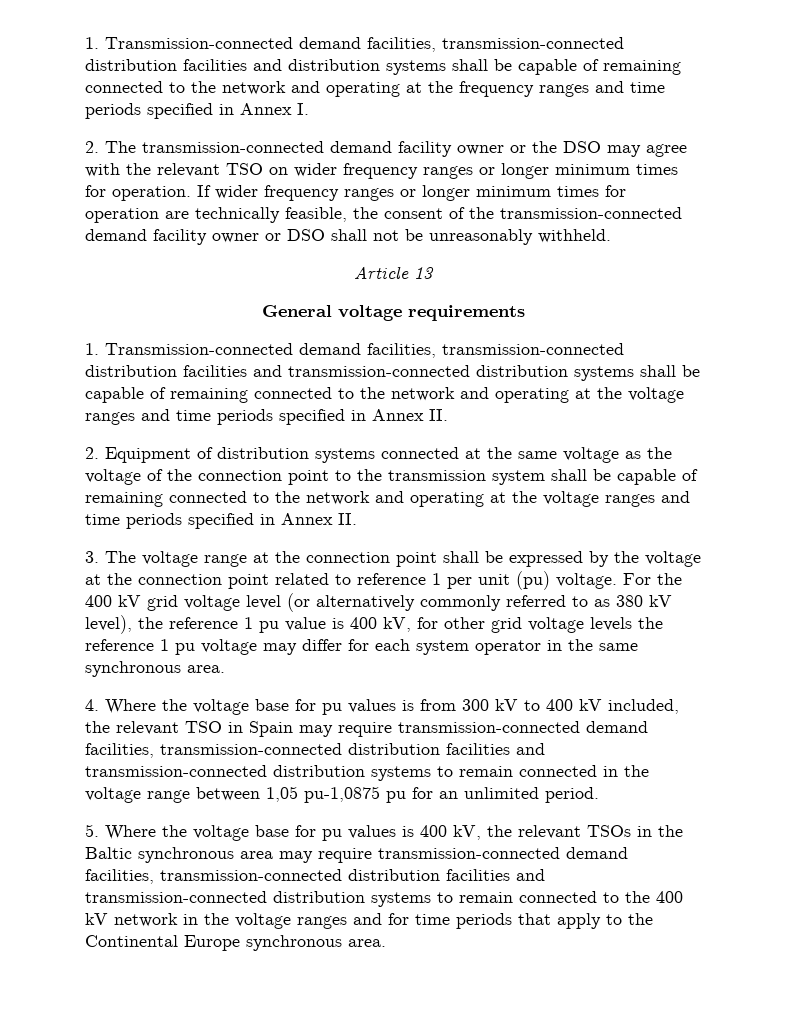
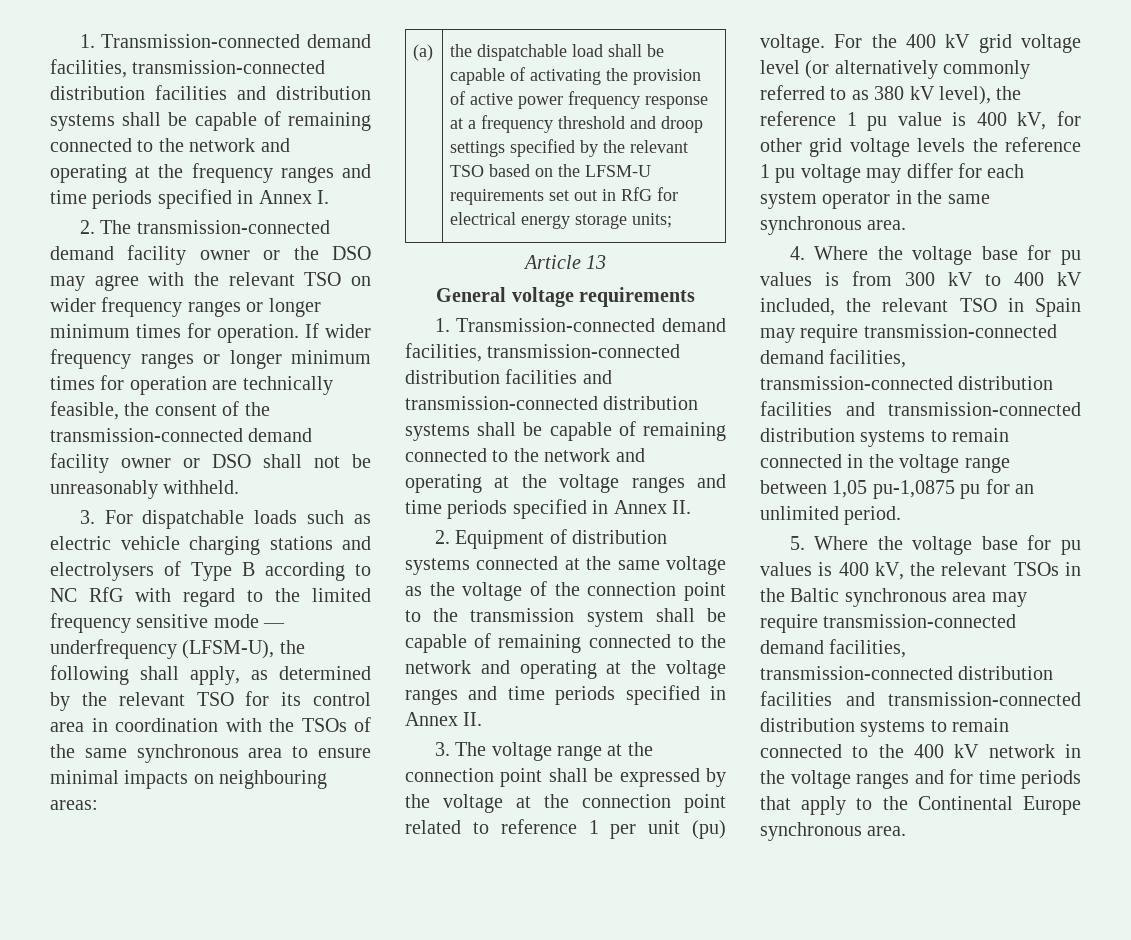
(611, 236) none -> [79,510,372,529] [50,536,371,555] [50,561,371,581] [50,587,371,607] [50,613,286,633] [50,639,305,659] [50,665,371,685] [50,691,372,711] [50,717,371,732] [50,744,372,763] [50,770,328,789] [50,800,98,810] [413,44,434,61] [450,44,665,61] [450,67,702,85] [450,91,709,109] [450,115,704,133] [450,139,689,157] [450,164,652,177] [450,187,679,205] [450,212,673,229] // 3. For dispatchable loads such as electric vehicle charging stations and electrolysers of Type B according to NC RfG with regard to the limited frequency sensitive mode — underfrequency (LFSM-U), the following shall apply, as determined by the relevant TSO for its control area in coordination with the TSOs of the same synchronous area to ensure minimal impacts on neighbouring areas: // (a) | the dispatchable load shall be capable of activating the provision of active power frequency response at a frequency threshold and droop settings specified by the relevant TSO based on the LFSM-U requirements set out in RfG for electrical energy storage units;

